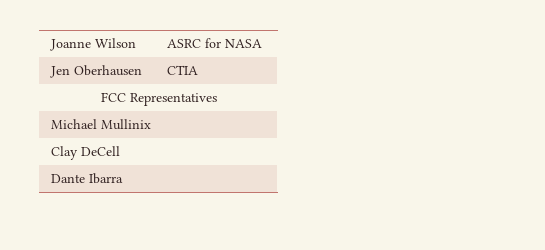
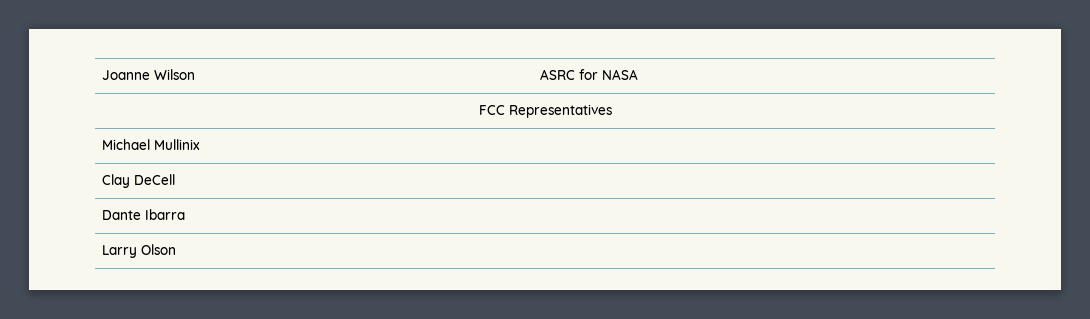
[49,65,142,78] [166,65,198,75] // Jen Oberhausen | CTIA -> (639, 74) none
(123, 178) none -> [102,244,177,258] // Larry Olson

